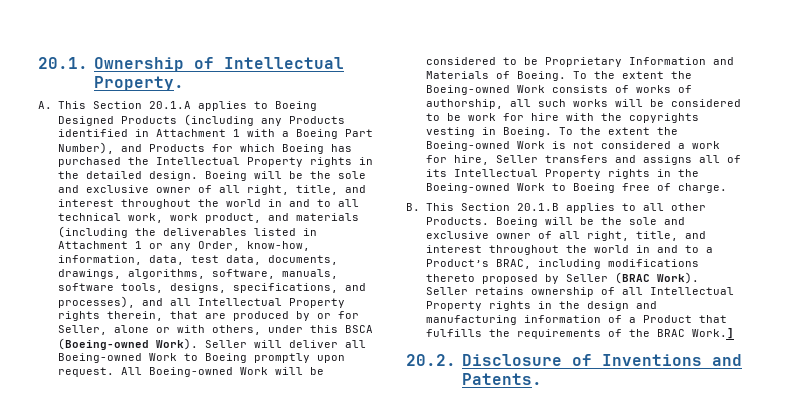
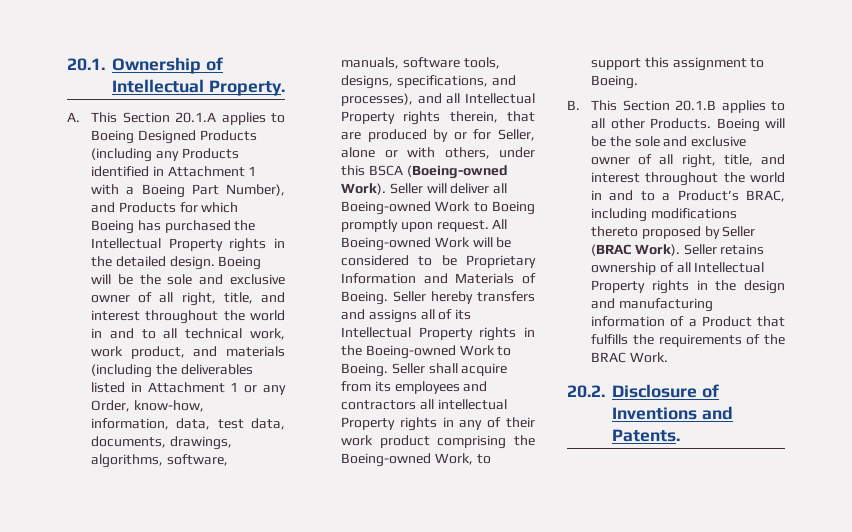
[572,71,692,79] [425,85,692,95] [425,99,741,109] [425,113,699,123] [425,127,678,137] [425,141,720,151] [425,155,538,165] To the extent the Boeing-owned Work consists of works of authorship, all such works will be considered to be work for hire with the copyrights vesting in Boeing. To the extent the Boeing-owned Work is not considered a work for hire, Seller -> [393,291,474,304] Seller hereby
[572,183,727,193] Boeing free of charge. -> [341,363,508,377] [341,381,488,394] [341,399,507,410] [341,417,535,431] [341,435,535,449] [341,453,491,467] [591,57,765,71] [591,75,639,89] Boeing. Seller shall acquire from its employees and contractors all intellectual Property rights in any of their work product comprising the Boeing-owned Work, to support this assignment to Boeing.
[691,328,734,339] Work.] -> [629,352,668,363] Work.

